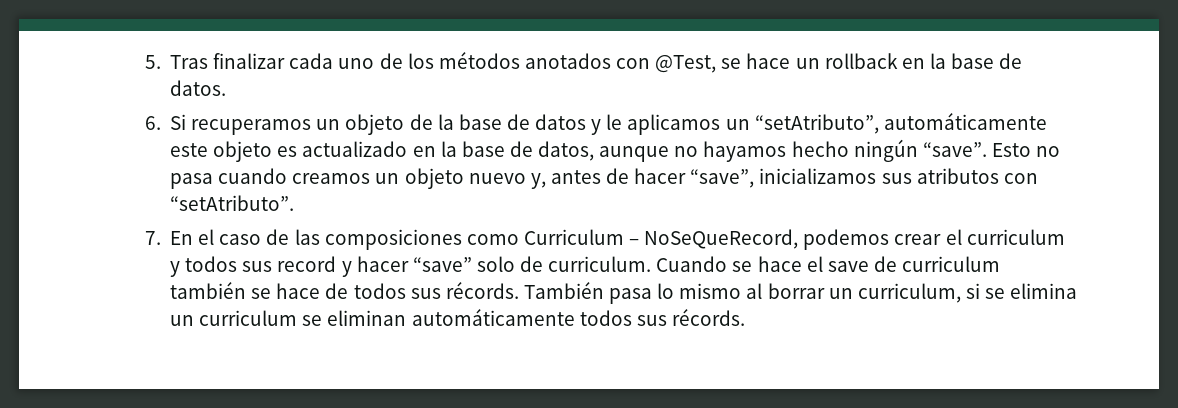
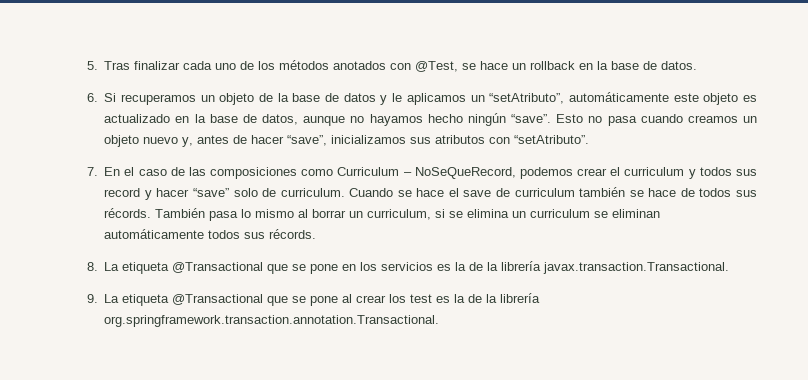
(745, 317) none -> [86,261,730,274] [86,293,541,306] [104,315,440,327] // 8. La etiqueta @Transactional que se pone en los servicios es la de la librería javax.transaction.Transactional. // 9. La etiqueta @Transactional que se pone al crear los test es la de la librería org.springframework.transaction.annotation.Transactional.

